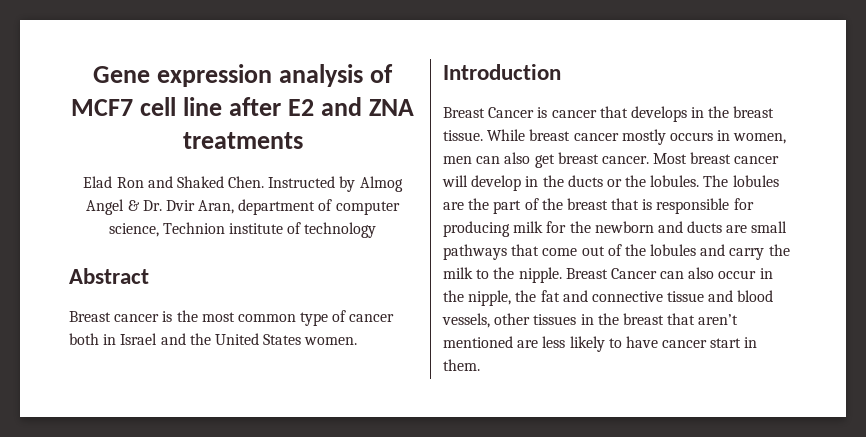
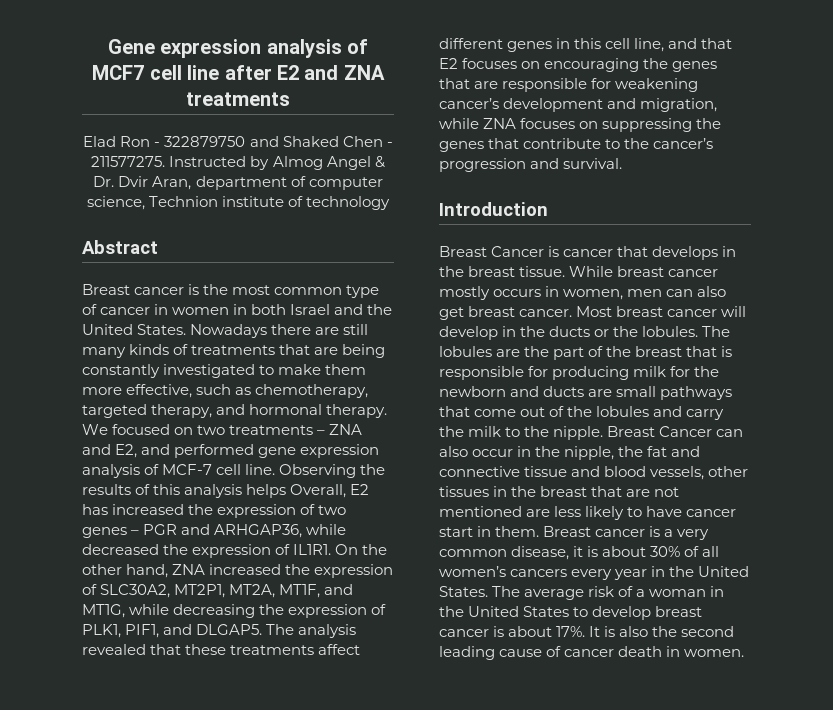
[147,176,265,188] and Shaked Chen. -> [154,136,393,147] [91,156,166,167] - 322879750 and Shaked Chen - 211577275.
[69,333,358,345] both in Israel and the United States women. -> [154,304,393,315] [82,324,369,338] [82,344,386,358] [82,364,367,378] [82,384,369,398] [82,404,388,418] [82,424,363,435] [82,444,380,458] [82,464,386,478] [82,484,370,498] [82,504,347,518] [82,524,347,538] [82,544,388,558] [82,564,394,578] [82,584,354,598] [82,604,387,618] [82,624,357,638] [82,644,361,655] [439,38,733,52] [439,58,718,72] [439,78,699,92] [439,98,718,112] [439,118,722,132] [439,138,714,152] [439,158,623,172] in women in both Israel and the United States. Nowadays there are still many kinds of treatments that are being constantly investigated to make them more effective, such as chemotherapy, targeted therapy, and hormonal therapy. We focused on two treatments – ZNA and E2, and performed gene expression analysis of MCF-7 cell line. Observing the results of this analysis helps Overall, E2 has increased the expression of two genes – PGR and ARHGAP36, while decreased the expression of IL1R1. On the other hand, ZNA increased the expression of SLC30A2, MT2P1, MT2A, MT1F, and MT1G, while decreasing the expression of PLK1, PIF1, and DLGAP5. The analysis revealed that these treatments affect different genes in this cell line, and that E2 focuses on encouraging the genes that are responsible for weakening cancer’s development and migration, while ZNA focuses on suppressing the genes that contribute to the cancer’s progression and survival.
[698,314,739,325] aren’t -> [626,487,680,497] are not
(480, 365) none -> [543,526,710,540] [439,546,720,560] [439,566,750,580] [439,586,725,600] [439,606,703,620] [439,626,735,637] [439,646,745,660] Breast cancer is a very common disease, it is about 30% of all women’s cancers every year in the United States. The average risk of a woman in the United States to develop breast cancer is about 17%. It is also the second leading cause of cancer death in women.

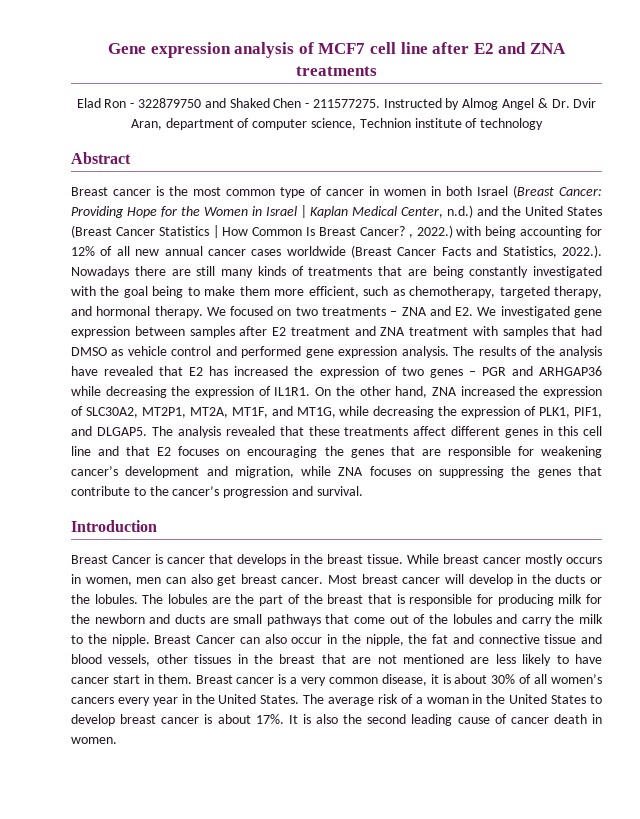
[334,304,393,315] [82,324,187,335] and the United States. -> [513,185,602,198] [71,205,602,218] [71,225,602,238] [71,245,602,258] (Breast Cancer: Providing Hope for the Women in Israel | Kaplan Medical Center, n.d.) and the United States (Breast Cancer Statistics | How Common Is Breast Cancer? , 2022.) with being accounting for 12% of all new annual cancer cases worldwide (Breast Cancer Facts and Statistics, 2022.).
(256, 371) none -> [71,286,184,298] with the goal being
[126,384,193,398] effective, -> [308,286,359,298] efficient,
[115,444,380,458] [82,464,386,478] [82,484,347,498] E2, and performed gene expression analysis of MCF-7 cell line. Observing the results of this analysis helps Overall, -> [455,306,602,318] [71,326,602,338] [71,346,602,358] [71,366,184,376] E2. We investigated gene expression between samples after E2 treatment and ZNA treatment with samples that had DMSO as vehicle control and performed gene expression analysis. The results of the analysis have revealed that
[214,524,347,538] [82,544,159,555] ARHGAP36, while decreased -> [539,366,602,376] [71,386,167,398] ARHGAP36 while decreasing
[634,38,665,52] line, -> [71,446,91,456] line

